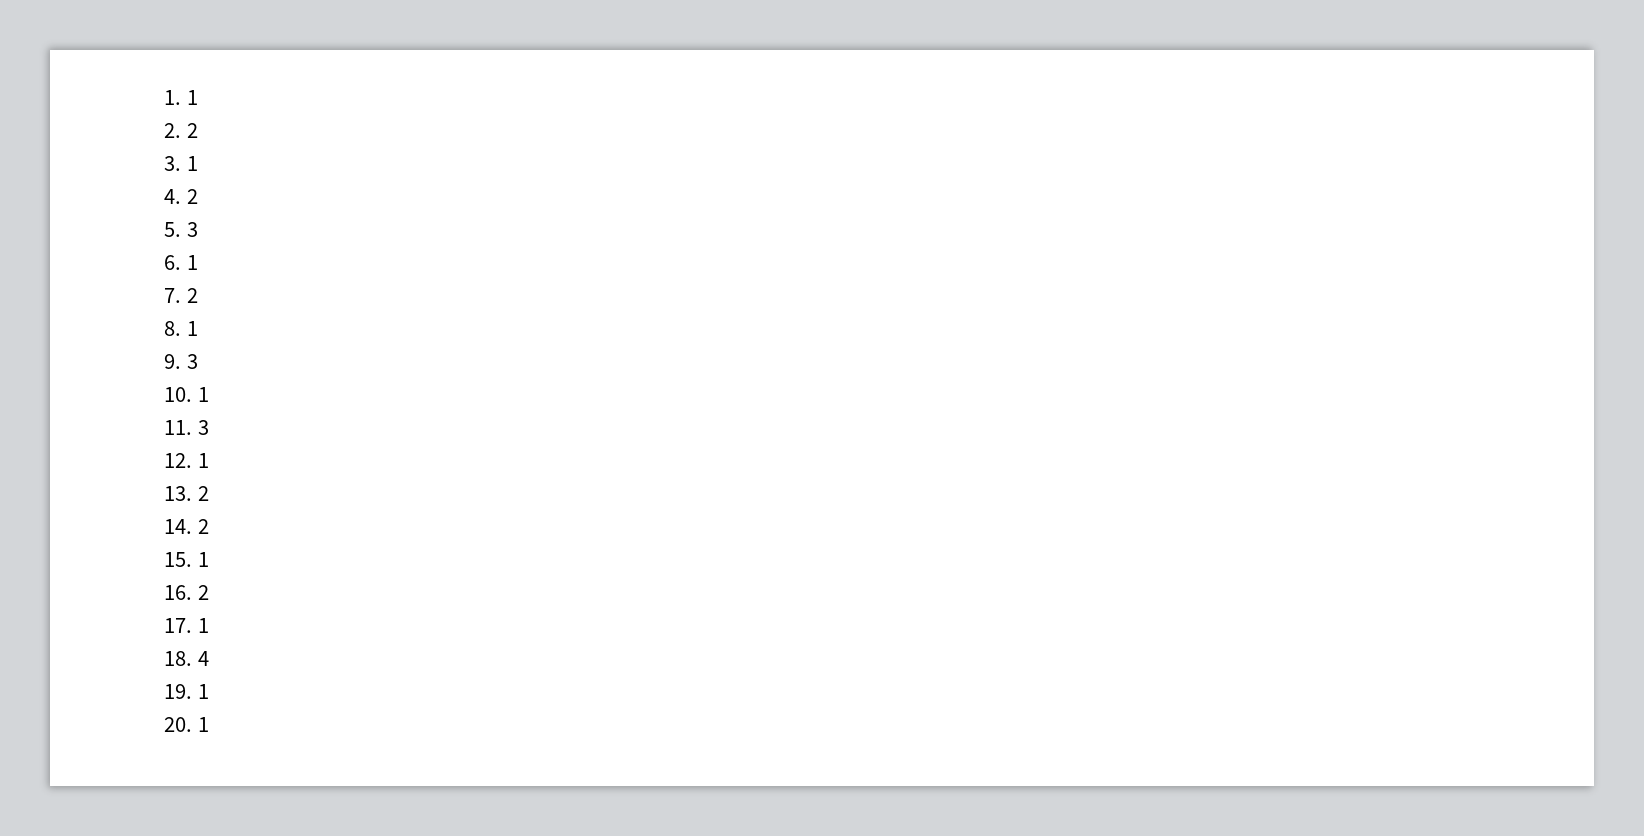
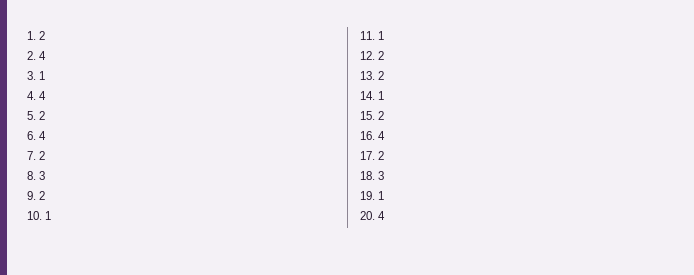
[187,90,199,105] 1 -> [39,31,46,40] 2
[187,123,199,138] 2 -> [39,51,47,60] 4
[187,189,199,204] [164,222,199,237] 2 // 5. 3 -> [39,91,47,100] [27,111,46,120] 4 // 5. 2
[187,255,199,270] 1 -> [39,131,47,140] 4
[187,321,199,336] 1 -> [39,171,46,180] 3
[187,354,199,369] 3 -> [39,191,46,200] 2
[198,420,210,435] 3 -> [378,31,385,40] 1
[198,453,210,468] 1 -> [378,51,385,60] 2
[198,519,210,534] [164,552,210,567] [164,585,210,600] [164,618,210,633] 2 // 15. 1 // 16. 2 // 17. 1 -> [378,91,385,100] [360,111,385,120] [360,131,386,140] [360,151,385,160] 1 // 15. 2 // 16. 4 // 17. 2
[198,651,210,666] 4 -> [378,171,385,180] 3
[198,717,210,732] 1 -> [378,211,386,220] 4

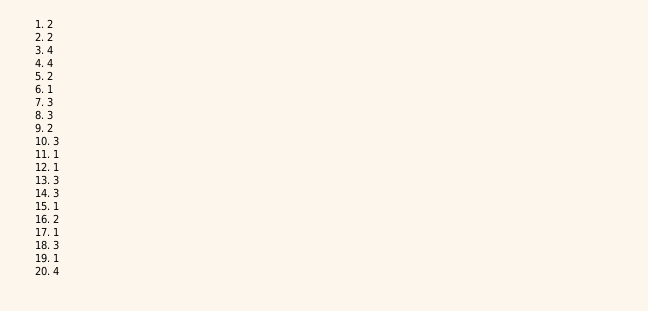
[39,51,47,60] 4 -> [47,32,53,41] 2
[39,71,46,80] 1 -> [47,45,53,54] 4
[39,131,47,140] 4 -> [47,84,53,93] 1
[39,151,46,160] 2 -> [47,97,53,107] 3
[45,211,52,220] 1 -> [53,136,59,146] 3
[378,51,385,60] [360,71,385,80] [360,91,385,100] [360,111,385,120] [360,131,386,140] [360,151,385,160] 2 // 13. 2 // 14. 1 // 15. 2 // 16. 4 // 17. 2 -> [53,162,59,171] [35,175,59,185] [35,188,59,198] [35,201,59,211] [35,214,59,224] [35,227,59,236] 1 // 13. 3 // 14. 3 // 15. 1 // 16. 2 // 17. 1

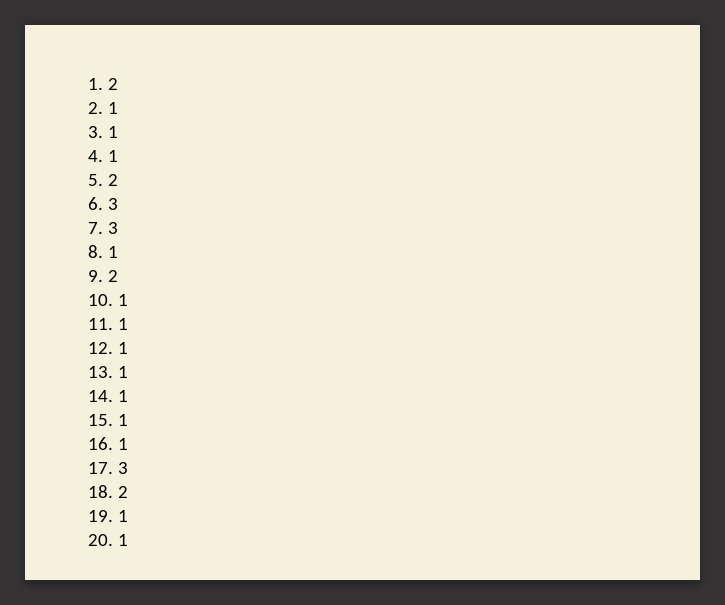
[47,32,53,41] 2 -> [107,102,118,114] 1
[47,45,53,54] 4 -> [107,126,118,138] 1
[47,58,53,67] 4 -> [107,150,118,162] 1
[47,84,53,93] 1 -> [107,198,118,210] 3
[47,110,53,120] 3 -> [107,246,118,258] 1
[53,136,59,146] 3 -> [117,294,128,306] 1
[53,175,59,185] 3 -> [117,366,128,378] 1
[53,188,59,198] 3 -> [117,390,128,402] 1
[53,214,59,223] 2 -> [117,438,128,450] 1
[53,227,59,236] 1 -> [117,462,128,474] 3
[53,240,59,250] 3 -> [117,486,128,498] 2
[53,266,59,275] 4 -> [117,534,128,546] 1

